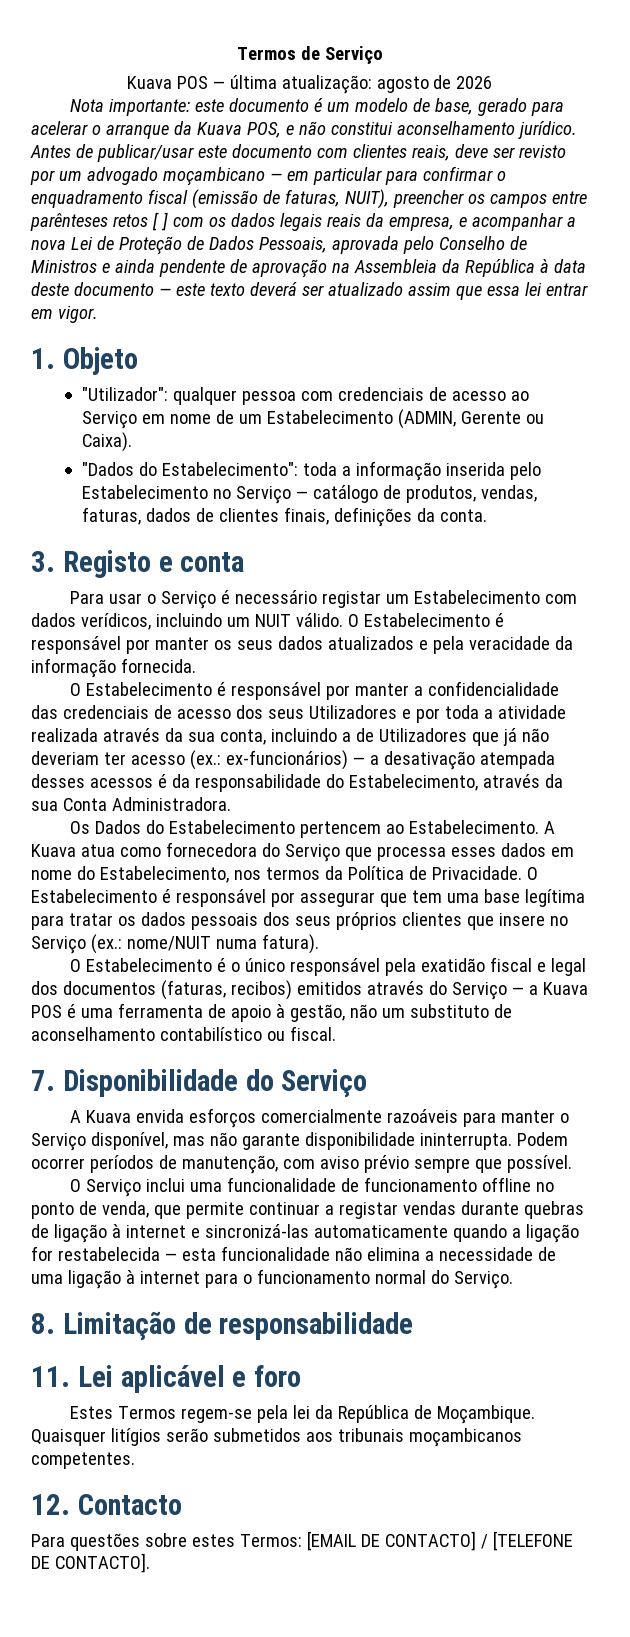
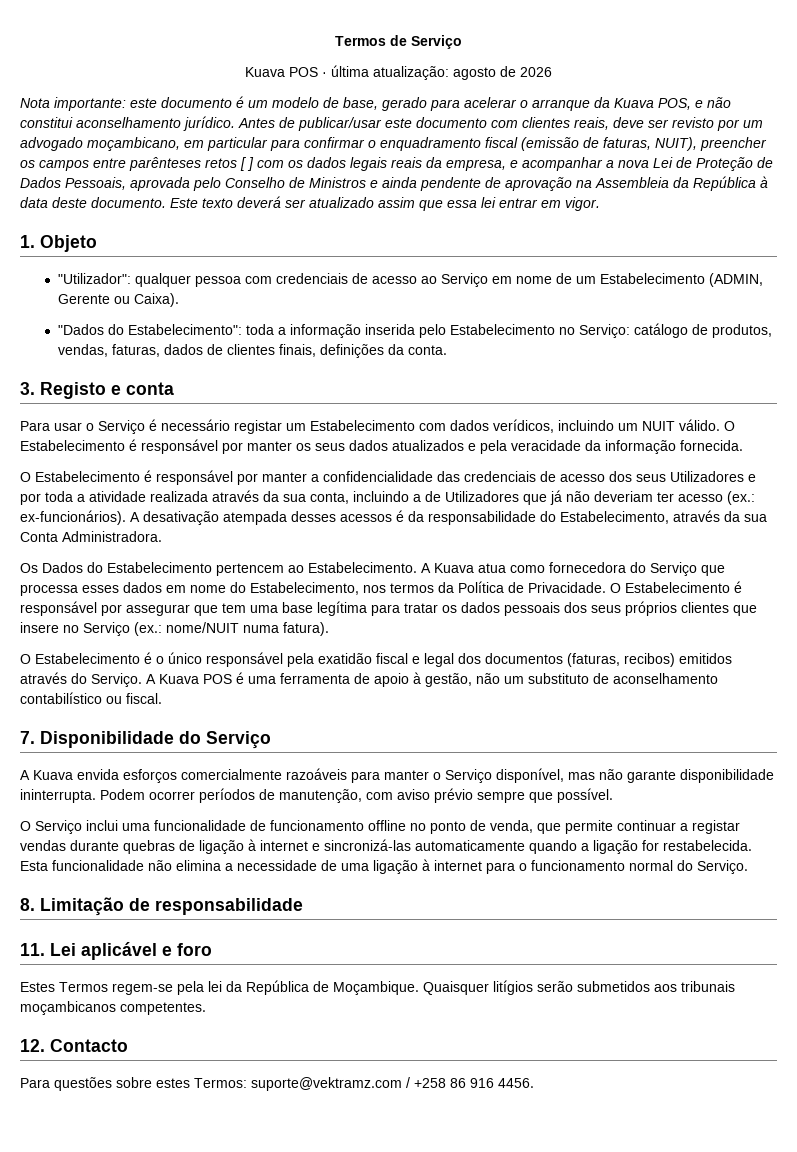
[212,81,225,89] — -> [322,72,327,77] ·
[162,167,282,185] moçambicano — -> [87,137,180,151] moçambicano,
[73,282,205,296] documento — este -> [91,197,198,208] documento. Este
[236,486,309,504] Serviço — -> [578,324,630,338] Serviço:
[225,750,379,770] ex-funcionários) — a -> [20,510,140,525] ex-funcionários). A
[451,982,538,1000] Serviço — a -> [91,673,156,687] Serviço. A
[57,1247,216,1261] restabelecida — esta -> [663,840,752,851] [20,861,48,871] restabelecida. Esta
[306,1531,573,1551] [31,1553,150,1573] [EMAIL DE CONTACTO] / [TELEFONE DE CONTACTO]. -> [251,1077,534,1091] suporte@vektramz.com / +258 86 916 4456.

